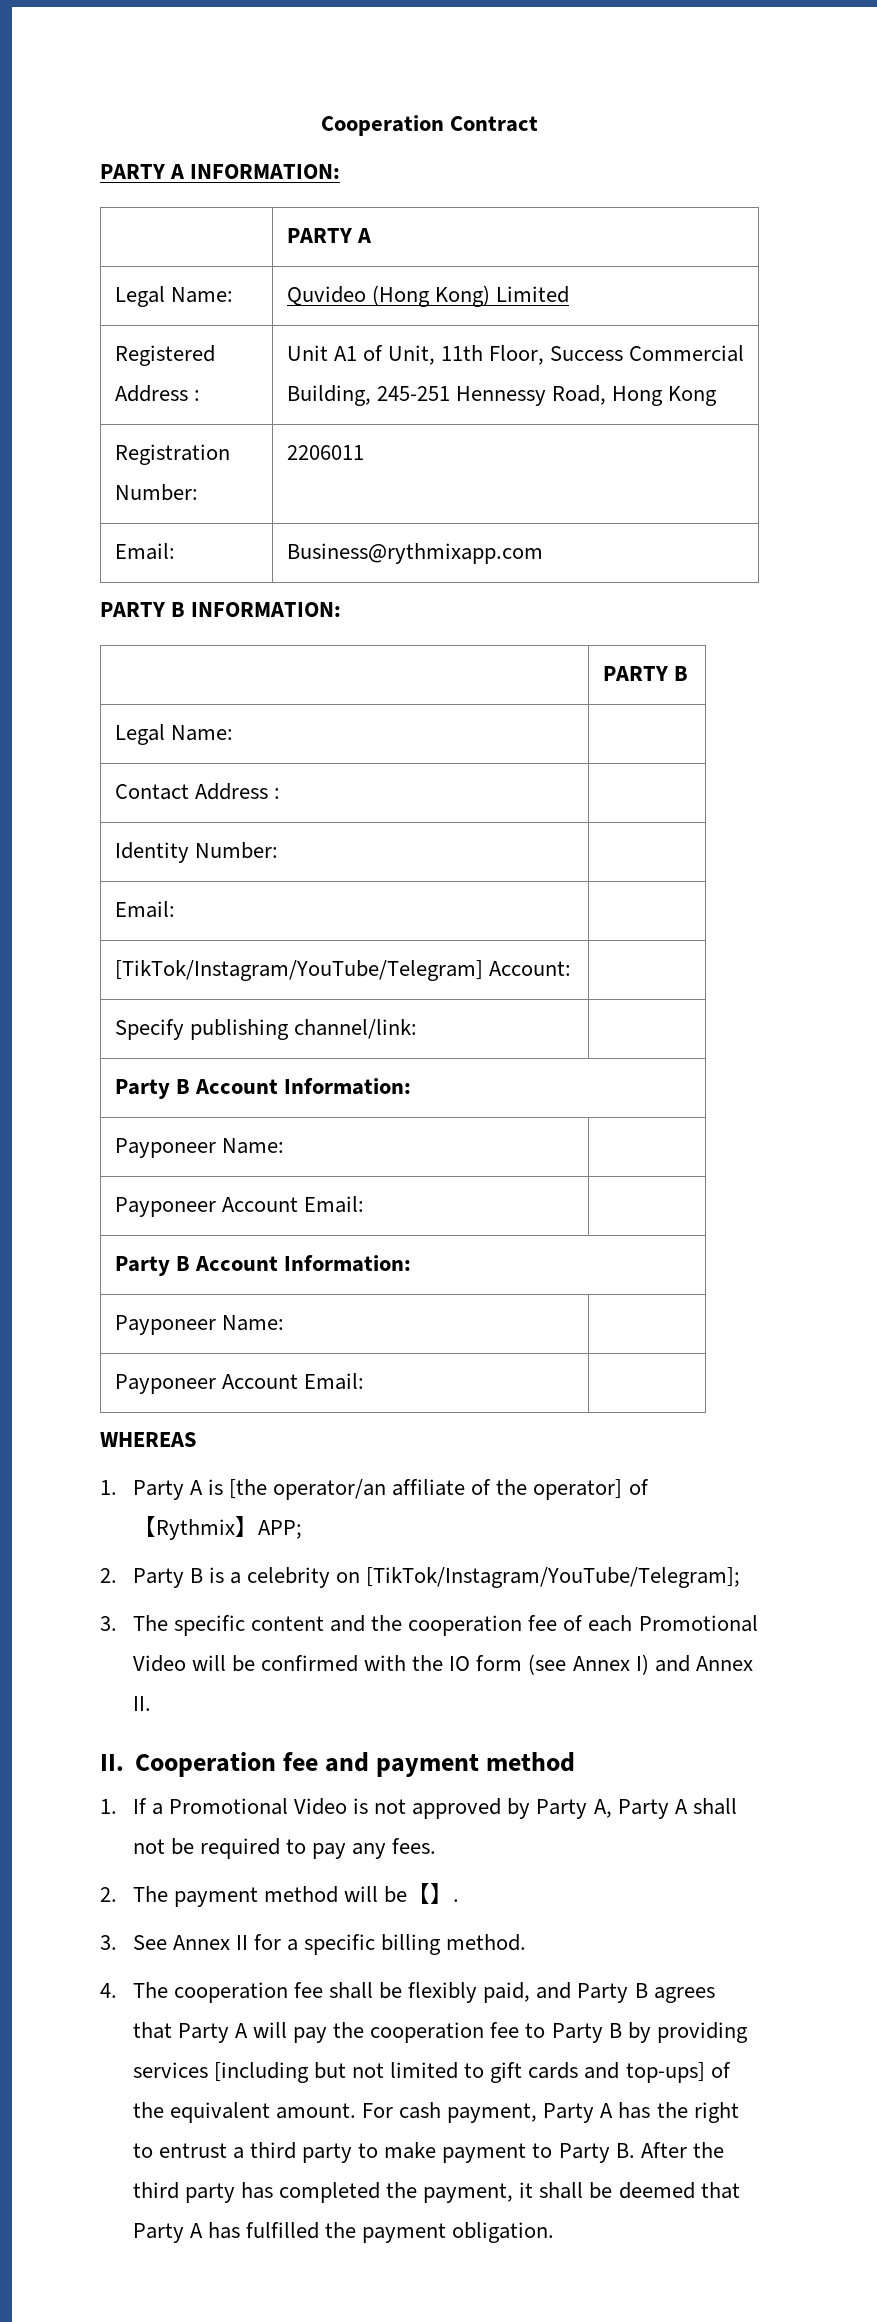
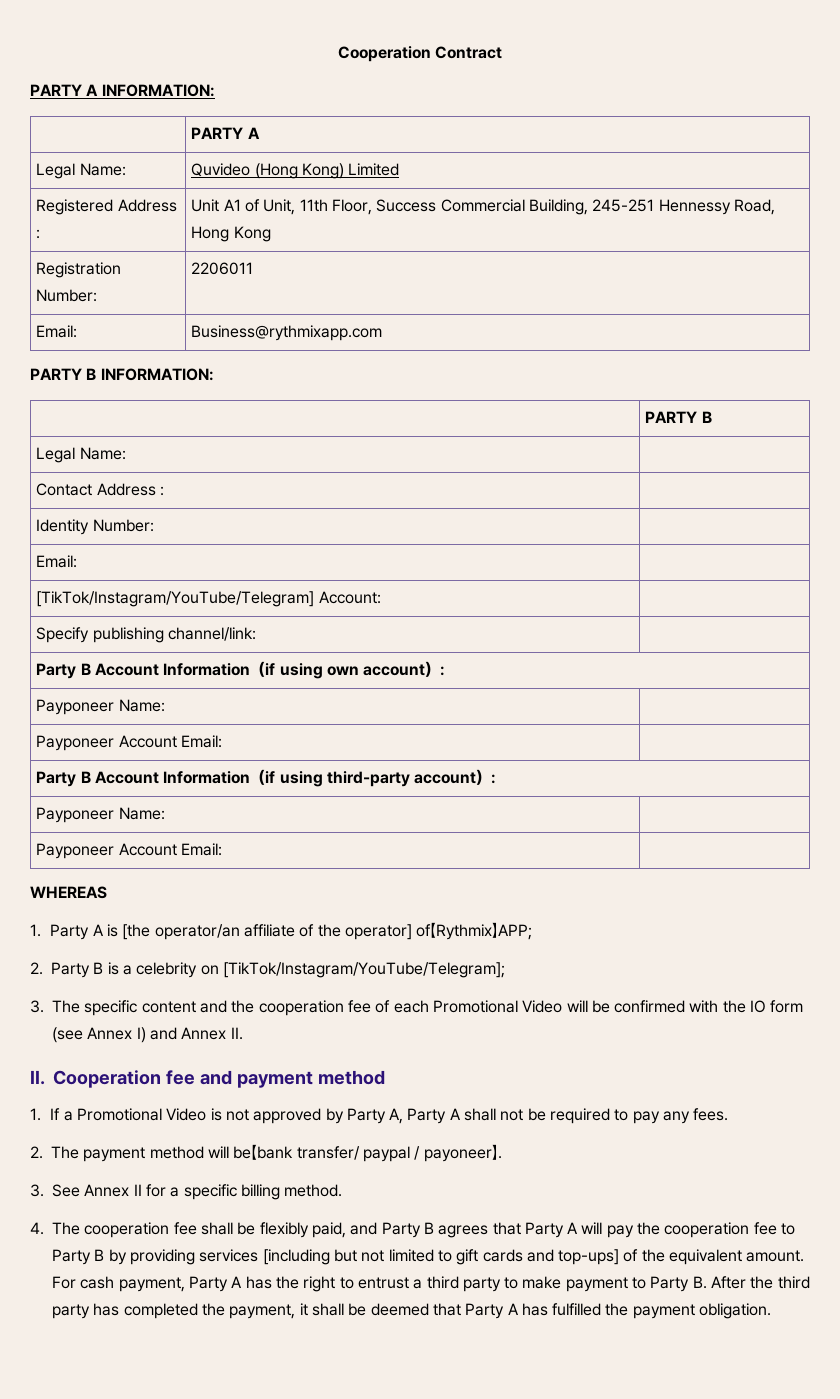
[283,1078,411,1095] Information: -> [163,661,446,679] Information（if using own account）:
[283,1255,411,1272] Information: -> [163,769,497,787] Information（if using third-party account）:
(431, 1893) none -> [257,1146,492,1162] bank transfer/ paypal / payoneer

